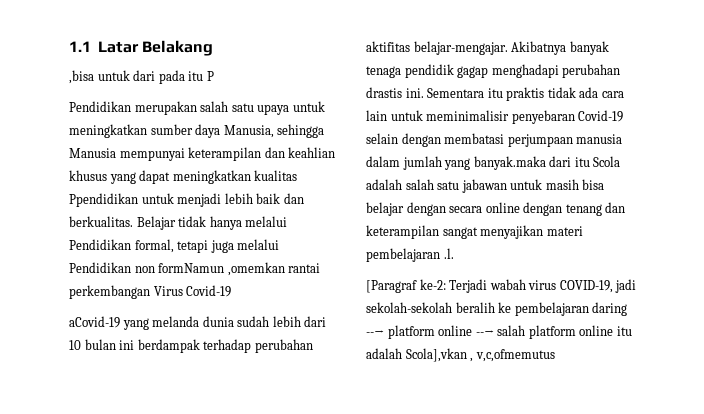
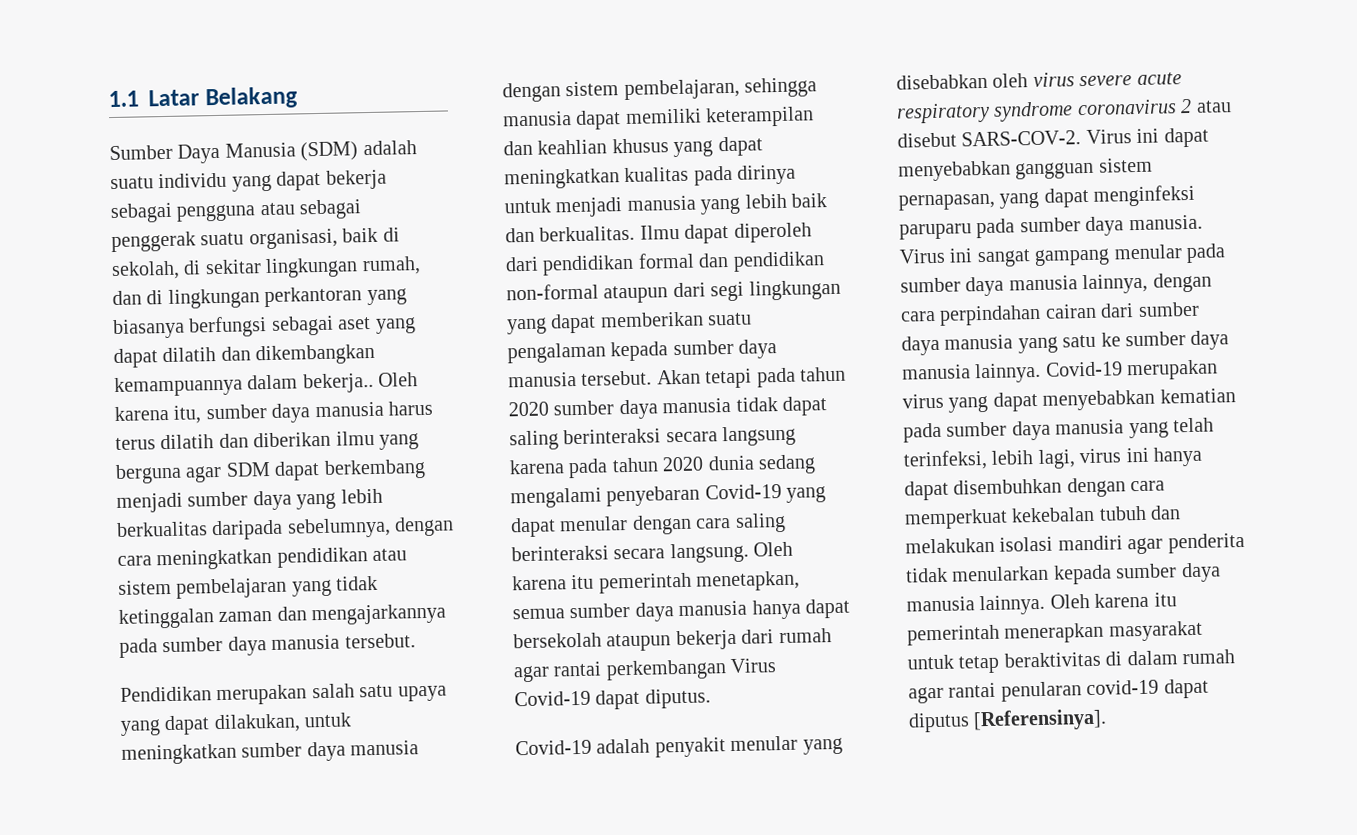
[69,70,214,84] ,bisa untuk dari pada itu P -> [109,140,417,164] [110,169,387,192] [110,199,363,224] [111,227,400,253] [111,256,421,281] [112,286,407,309] [112,315,416,340] [113,343,376,369] [114,372,419,398] [114,400,433,424] [115,430,419,451] [115,458,426,485] [116,488,383,513] [116,516,455,541] [117,547,408,571] [118,575,379,599] [118,603,447,629] [119,633,416,658] Sumber Daya Manusia (SDM) adalah suatu individu yang dapat bekerja sebagai pengguna atau sebagai penggerak suatu organisasi, baik di sekolah, di sekitar lingkungan rumah, dan di lingkungan perkantoran yang biasanya berfungsi sebagai aset yang dapat dilatih dan dikembangkan kemampuannya dalam bekerja.. Oleh karena itu, sumber daya manusia harus terus dilatih dan diberikan ilmu yang berguna agar SDM dapat berkembang menjadi sumber daya yang lebih berkualitas daripada sebelumnya, dengan cara meningkatkan pendidikan atau sistem pembelajaran yang tidak ketinggalan zaman dan mengajarkannya pada sumber daya manusia tersebut.
(290, 109) none -> [120,713,301,736] yang dapat dilakukan,
[223,124,325,138] [69,148,185,161] Manusia, sehingga Manusia mempunyai -> [350,740,420,756] [502,77,818,103] [503,108,702,130] manusia dengan sistem pembelajaran, sehingga manusia dapat memiliki
[69,193,304,207] [69,216,288,230] [69,239,280,253] [69,262,321,276] [69,285,232,299] [69,316,327,330] [69,339,313,353] [366,41,609,55] [366,64,621,78] [366,87,624,101] [366,110,624,124] [366,133,623,147] [366,156,621,170] [366,179,605,193] [366,202,626,216] [366,225,583,239] [366,248,454,262] [366,279,637,293] [366,302,628,316] [366,325,632,339] [366,348,555,362] Ppendidikan untuk menjadi lebih baik dan berkualitas. Belajar tidak hanya melalui Pendidikan formal, tetapi juga melalui Pendidikan non formNamun ,omemkan rantai perkembangan Virus Covid-19 // aCovid-19 yang melanda dunia sudah lebih dari 10 bulan ini berdampak terhadap perubahan aktifitas belajar-mengajar. Akibatnya banyak tenaga pendidik gagap menghadapi perubahan drastis ini. Sementara itu praktis tidak ada cara lain untuk meminimalisir penyebaran Covid-19 selain dengan membatasi perjumpaan manusia dalam jumlah yang banyak.maka dari itu Scola adalah salah satu jabawan untuk masih bisa belajar dengan secara online dengan tenang dan keterampilan sangat menyajikan materi pembelajaran .l. // [Paragraf ke-2: Terjadi wabah virus COVID-19, jadi sekolah-sekolah beralih ke pembelajaran daring --→ platform online --→ salah platform online itu adalah Scola],vkan , v,c,ofmemutus -> [693,164,797,186] [504,193,827,218] [505,222,812,244] [505,251,825,276] [506,279,841,304] [507,311,753,335] [507,339,778,364] [508,366,846,389] [508,396,827,420] [509,425,797,451] [509,454,816,479] [510,484,827,509] [510,512,786,538] [511,541,794,564] [512,570,801,594] [512,598,850,622] [513,628,832,652] [513,658,777,683] [514,688,711,710] [515,735,843,758] [896,72,1182,90] [896,98,1232,124] [897,127,1209,148] [898,157,1153,182] [898,184,1196,211] [899,214,1203,240] [899,243,1226,268] [900,272,1212,297] [900,301,1200,326] [901,330,1230,356] [902,359,1219,384] [902,388,1236,413] [903,417,1214,443] [903,446,1203,471] [904,477,1166,501] [904,505,1182,530] [905,532,1245,555] [905,562,1221,585] [906,592,1177,616] [907,620,1203,646] [907,649,1235,674] [908,678,1209,704] [908,708,1108,733] pada dirinya untuk menjadi manusia yang lebih baik dan berkualitas. Ilmu dapat diperoleh dari pendidikan formal dan pendidikan non-formal ataupun dari segi lingkungan yang dapat memberikan suatu pengalaman kepada sumber daya manusia tersebut. Akan tetapi pada tahun 2020 sumber daya manusia tidak dapat saling berinteraksi secara langsung karena pada tahun 2020 dunia sedang mengalami penyebaran Covid-19 yang dapat menular dengan cara saling berinteraksi secara langsung. Oleh karena itu pemerintah menetapkan, semua sumber daya manusia hanya dapat bersekolah ataupun bekerja dari rumah agar rantai perkembangan Virus Covid-19 dapat diputus. // Covid-19 adalah penyakit menular yang disebabkan oleh virus severe acute respiratory syndrome coronavirus 2 atau disebut SARS-COV-2. Virus ini dapat menyebabkan gangguan sistem pernapasan, yang dapat menginfeksi paruparu pada sumber daya manusia. Virus ini sangat gampang menular pada sumber daya manusia lainnya, dengan cara perpindahan cairan dari sumber daya manusia yang satu ke sumber daya manusia lainnya. Covid-19 merupakan virus yang dapat menyebabkan kematian pada sumber daya manusia yang telah terinfeksi, lebih lagi, virus ini hanya dapat disembuhkan dengan cara memperkuat kekebalan tubuh dan melakukan isolasi mandiri agar penderita tidak menularkan kepada sumber daya manusia lainnya. Oleh karena itu pemerintah menerapkan masyarakat untuk tetap beraktivitas di dalam rumah agar rantai penularan covid-19 dapat diputus [Referensinya].

